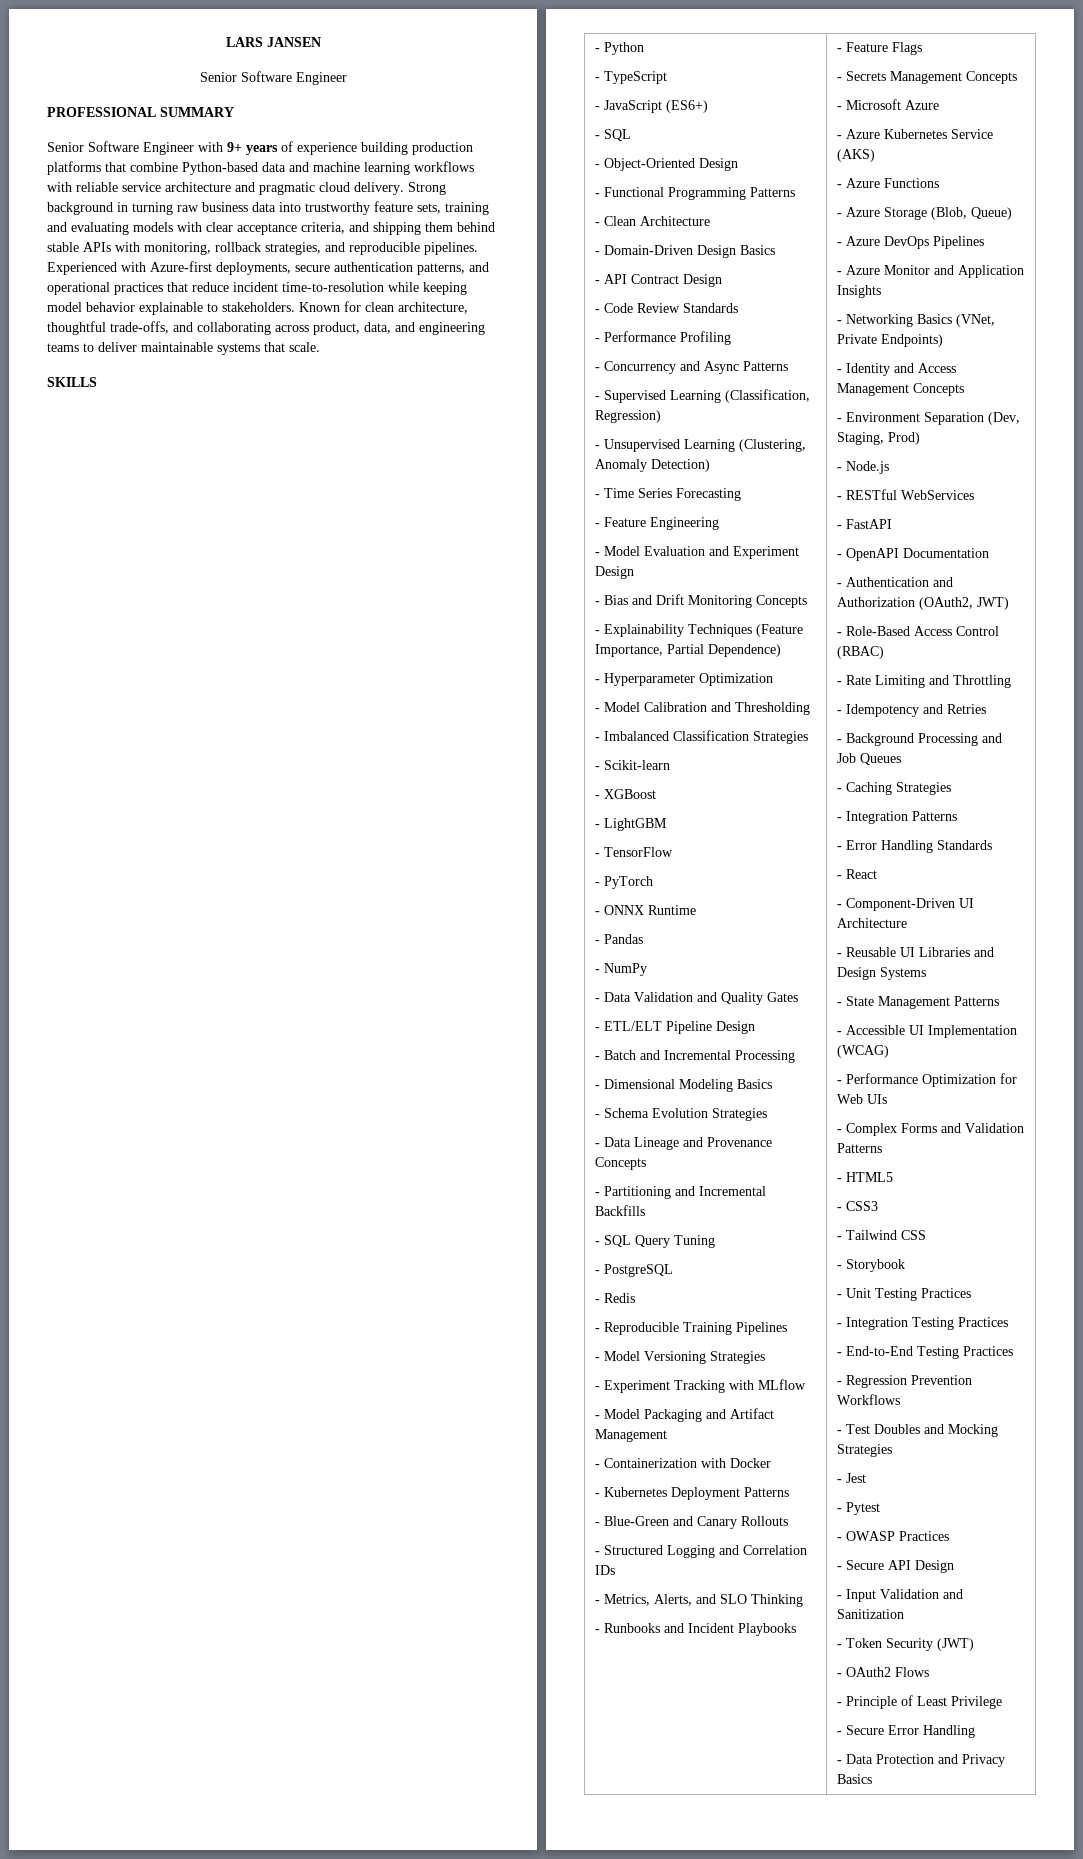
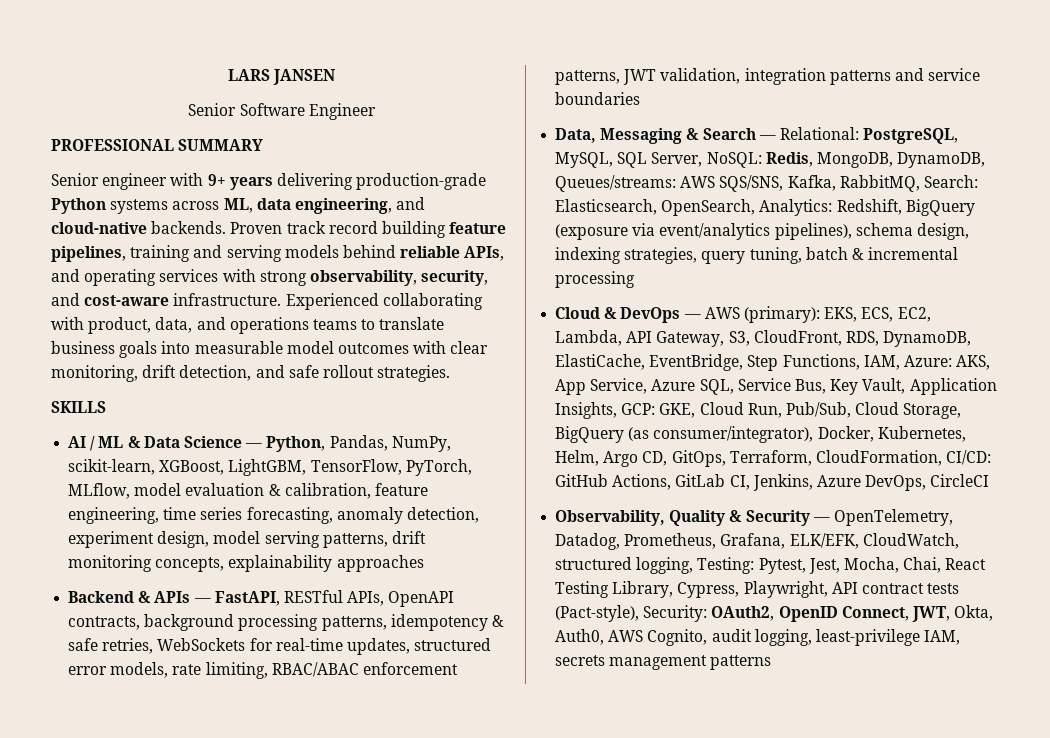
[88,141,194,155] Software Engineer -> [102,173,168,190] engineer
[281,141,473,155] [47,161,474,175] [47,182,446,195] [47,201,489,215] [47,222,495,235] [47,242,478,255] [47,261,489,275] [47,282,467,295] [47,301,468,315] [47,321,309,335] of experience building production platforms that combine Python-based data and machine learning workflows with reliable service architecture and pragmatic cloud delivery. Strong background in turning raw business data into trustworthy feature sets, training and evaluating models with clear acceptance criteria, and shipping them behind stable APIs with monitoring, rollback strategies, and reproducible pipelines. Experienced with Azure-first deployments, secure authentication patterns, and operational practices that reduce incident time-to-resolution while keeping model behavior explainable to stakeholders. Known for clean architecture, thoughtful trade-offs, and collaborating across -> [276,173,487,190] [51,197,426,214] [51,221,507,238] [51,245,505,262] [51,269,489,286] [51,293,483,310] [51,317,84,330] delivering production-grade Python systems across ML, data engineering, and cloud-native backends. Proven track record building feature pipelines, training and serving models behind reliable APIs, and operating services with strong observability, security, and cost-aware infrastructure. Experienced collaborating with
[419,322,485,335] engineering -> [229,317,309,334] operations
[98,342,320,355] [47,377,97,387] [595,42,645,55] [595,71,668,84] [595,100,709,113] [595,129,632,141] [595,158,739,171] [595,187,796,200] [595,216,711,226] [595,245,776,258] [595,274,723,287] [595,303,739,313] [595,331,732,345] [595,361,789,374] [595,389,811,403] [595,410,662,423] [595,439,807,452] [595,459,711,472] [595,488,742,501] [595,517,720,530] [595,546,800,559] [595,566,635,579] [595,594,808,608] [595,624,804,637] [595,644,782,657] [595,673,774,686] [595,702,811,715] [595,730,809,744] [595,760,671,770] [595,789,657,799] [595,818,668,831] [595,847,674,857] [595,876,654,889] [595,905,697,915] [595,934,644,944] [595,963,648,976] [595,992,799,1005] [595,1021,756,1034] [595,1050,796,1063] [595,1079,773,1092] [595,1108,768,1121] [595,1137,773,1150] [595,1157,647,1170] [595,1186,767,1199] [595,1205,646,1216] [595,1235,716,1248] [595,1264,674,1277] [595,1293,636,1303] [595,1322,788,1335] [595,1351,766,1364] [595,1379,807,1393] [595,1408,775,1422] [595,1429,668,1442] [595,1458,772,1468] [595,1487,790,1500] [595,1516,789,1529] [595,1545,808,1558] [595,1565,616,1575] [595,1594,804,1607] [595,1623,797,1636] [837,42,923,55] [837,71,1018,84] [837,99,940,110] [837,129,994,139] [837,149,876,162] [837,178,940,188] [837,207,1013,220] [837,236,985,249] [837,265,1025,278] [837,285,882,298] [837,314,996,327] [837,334,944,347] [837,363,957,376] [837,383,965,396] [837,412,1021,425] [837,432,921,445] [837,461,890,474] [837,489,975,500] [837,519,893,529] [837,548,990,561] [837,577,954,587] [837,597,1010,610] [837,626,1000,636] [837,646,885,659] [837,675,1012,688] [837,704,987,717] [837,733,1003,746] [837,753,902,765] [837,782,952,795] [837,811,958,824] [837,840,993,853] [837,869,878,879] [837,898,975,911] [837,918,908,928] [837,947,995,957] [837,967,927,980] [837,996,1000,1009] [837,1025,1018,1038] [837,1045,890,1058] [837,1073,1018,1087] [837,1094,888,1104] [837,1123,1025,1136] [837,1143,883,1153] [837,1172,894,1182] [837,1201,879,1211] [837,1230,927,1240] [837,1259,906,1272] [837,1288,972,1301] [837,1317,1009,1330] [837,1346,1014,1359] [837,1375,973,1388] [837,1394,901,1405] [837,1424,999,1437] [837,1444,893,1457] [837,1473,867,1483] [837,1502,881,1515] [837,1531,950,1541] [837,1560,955,1573] [837,1589,964,1602] [837,1609,905,1619] [837,1638,975,1651] [837,1667,930,1677] [837,1695,1003,1709] [837,1725,976,1738] [837,1754,1006,1767] [837,1774,873,1784] deliver maintainable systems that scale. // SKILLS // - Python // - TypeScript // - JavaScript (ES6+) // - SQL // - Object-Oriented Design // - Functional Programming Patterns // - Clean Architecture // - Domain-Driven Design Basics // - API Contract Design // - Code Review Standards // - Performance Profiling // - Concurrency and Async Patterns // - Supervised Learning (Classification, Regression) // - Unsupervised Learning (Clustering, Anomaly Detection) // - Time Series Forecasting // - Feature Engineering // - Model Evaluation and Experiment Design // - Bias and Drift Monitoring Concepts // - Explainability Techniques (Feature Importance, Partial Dependence) // - Hyperparameter Optimization // - Model Calibration and Thresholding // - Imbalanced Classification Strategies // - Scikit-learn // - XGBoost // - LightGBM // - TensorFlow // - PyTorch // - ONNX Runtime // - Pandas // - NumPy // - Data Validation and Quality Gates // - ETL/ELT Pipeline Design // - Batch and Incremental Processing // - Dimensional Modeling Basics // - Schema Evolution Strategies // - Data Lineage and Provenance Concepts // - Partitioning and Incremental Backfills // - SQL Query Tuning // - PostgreSQL // - Redis // - Reproducible Training Pipelines // - Model Versioning Strategies // - Experiment Tracking with MLflow // - Model Packaging and Artifact Management // - Containerization with Docker // - Kubernetes Deployment Patterns // - Blue-Green and Canary Rollouts // - Structured Logging and Correlation IDs // - Metrics, Alerts, and SLO Thinking // - Runbooks and Incident Playbooks | - Feature Flags // - Secrets Management Concepts // - Microsoft Azure // - Azure Kubernetes Service (AKS) // - Azure Functions // - Azure Storage (Blob, Queue) // - Azure DevOps Pipelines // - Azure Monitor and Application Insights // - Networking Basics (VNet, Private Endpoints) // - Identity and Access Management Concepts // - Environment Separation (Dev, Staging, Prod) // - Node.js // - RESTful WebServices // - FastAPI // - OpenAPI Documentation // - Authentication and Authorization (OAuth2, JWT) // - Role-Based Access Control (RBAC) // - Rate Limiting and Throttling // - Idempotency and Retries // - Background Processing and Job Queues // - Caching Strategies // - Integration Patterns // - Error Handling Standards // - React // - Component-Driven UI Architecture // - Reusable UI Libraries and Design Systems // - State Management Patterns // - Accessible UI Implementation (WCAG) // - Performance Optimization for Web UIs // - Complex Forms and Validation Patterns // - HTML5 // - CSS3 // - Tailwind CSS // - Storybook // - Unit Testing Practices // - Integration Testing Practices // - End-to-End Testing Practices // - Regression Prevention Workflows // - Test Doubles and Mocking Strategies // - Jest // - Pytest // - OWASP Practices // - Secure API Design // - Input Validation and Sanitization // - Token Security (JWT) // - OAuth2 Flows // - Principle of Least Privilege // - Secure Error Handling // - Data Protection and Privacy Basics -> [379,317,445,330] [51,341,489,358] [51,365,451,382] [51,401,106,413] [68,435,451,452] [68,459,472,476] [68,483,428,499] [68,507,479,524] [68,531,426,548] [68,555,424,572] [68,590,455,607] [68,614,504,631] [68,638,492,655] [68,662,458,679] [555,68,981,85] [555,92,641,105] [555,127,959,144] [555,152,986,168] [555,175,978,192] [555,199,975,216] [555,223,969,240] [555,247,959,264] [555,271,636,288] [555,306,931,323] [555,330,972,347] [555,354,991,371] [555,378,997,395] [555,402,962,419] [555,426,966,443] [555,450,992,467] [555,474,990,491] [555,509,953,526] [555,533,959,550] [555,557,987,574] [555,581,960,598] [555,605,994,622] [555,629,961,646] [555,655,772,670] translate business goals into measurable model outcomes with clear monitoring, drift detection, and safe rollout strategies. // SKILLS // AI / ML & Data Science — Python, Pandas, NumPy, scikit-learn, XGBoost, LightGBM, TensorFlow, PyTorch, MLflow, model evaluation & calibration, feature engineering, time series forecasting, anomaly detection, experiment design, model serving patterns, drift monitoring concepts, explainability approaches // Backend & APIs — FastAPI, RESTful APIs, OpenAPI contracts, background processing patterns, idempotency & safe retries, WebSockets for real-time updates, structured error models, rate limiting, RBAC/ABAC enforcement patterns, JWT validation, integration patterns and service boundaries // Data, Messaging & Search — Relational: PostgreSQL, MySQL, SQL Server, NoSQL: Redis, MongoDB, DynamoDB, Queues/streams: AWS SQS/SNS, Kafka, RabbitMQ, Search: Elasticsearch, OpenSearch, Analytics: Redshift, BigQuery (exposure via event/analytics pipelines), schema design, indexing strategies, query tuning, batch & incremental processing // Cloud & DevOps — AWS (primary): EKS, ECS, EC2, Lambda, API Gateway, S3, CloudFront, RDS, DynamoDB, ElastiCache, EventBridge, Step Functions, IAM, Azure: AKS, App Service, Azure SQL, Service Bus, Key Vault, Application Insights, GCP: GKE, Cloud Run, Pub/Sub, Cloud Storage, BigQuery (as consumer/integrator), Docker, Kubernetes, Helm, Argo CD, GitOps, Terraform, CloudFormation, CI/CD: GitHub Actions, GitLab CI, Jenkins, Azure DevOps, CircleCI // Observability, Quality & Security — OpenTelemetry, Datadog, Prometheus, Grafana, ELK/EFK, CloudWatch, structured logging, Testing: Pytest, Jest, Mocha, Chai, React Testing Library, Cypress, Playwright, API contract tests (Pact-style), Security: OAuth2, OpenID Connect, JWT, Okta, Auth0, AWS Cognito, audit logging, least-privilege IAM, secrets management patterns

